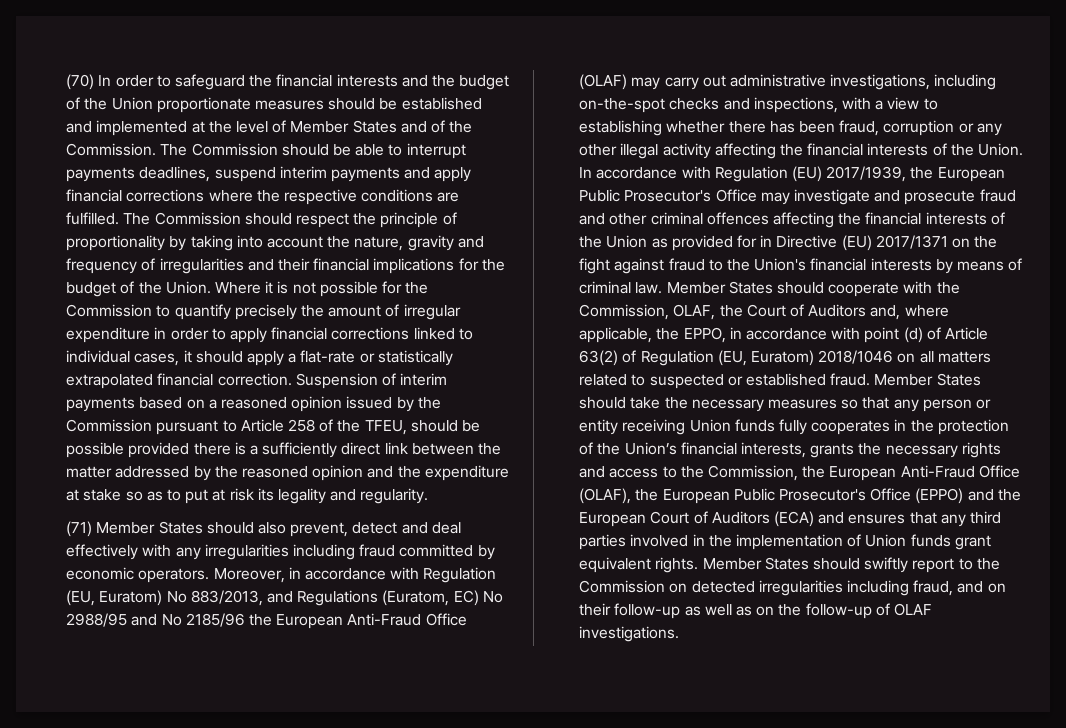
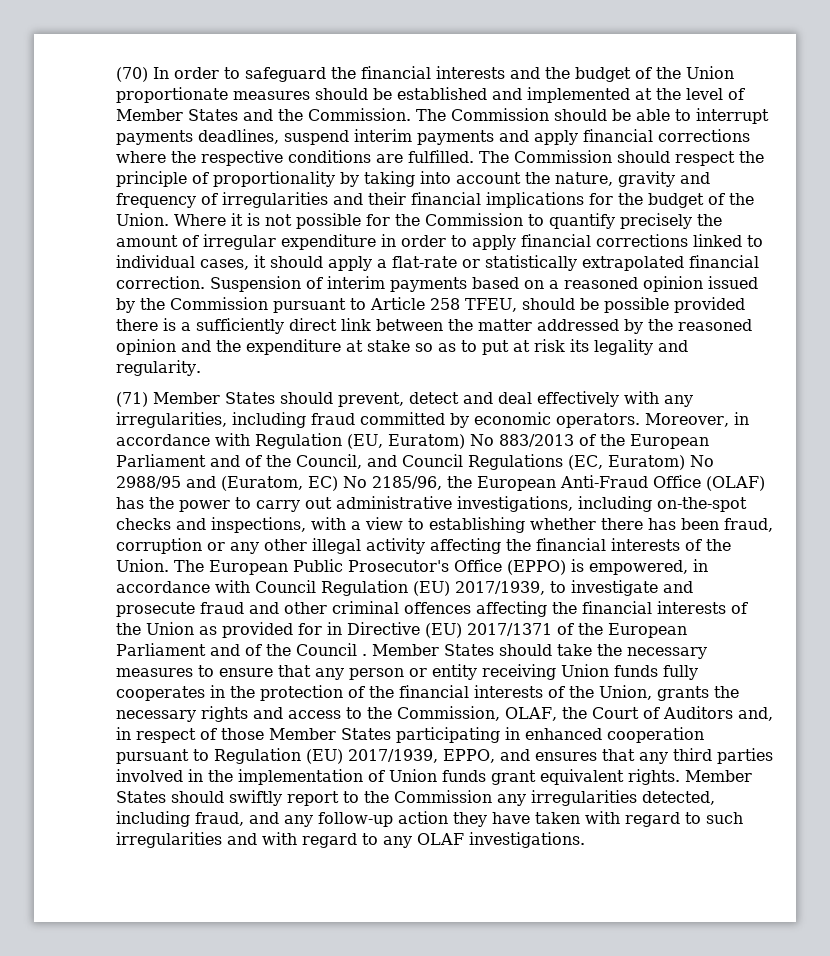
[430,120,445,133] of -> (273, 115) none
[319,419,361,432] of the -> (460, 304) none
[257,522,286,534] also -> (333, 398) none
[204,544,289,560] irregularities -> [115,412,227,428] irregularities,
[190,590,503,606] [66,613,245,627] 883/2013, and Regulations (Euratom, EC) No 2988/95 and No 2185/96 -> [498,434,709,449] [115,454,714,470] [115,476,442,491] 883/2013 of the European Parliament and of the Council, and Council Regulations (EC, Euratom) No 2988/95 and (Euratom, EC) No 2185/96,
[631,77,661,90] may -> [115,497,251,512] has the power to
[579,166,1005,182] [579,189,790,205] In accordance with Regulation (EU) 2017/1939, the European Public Prosecutor's Office may -> [173,559,708,575] [115,580,566,596] The European Public Prosecutor's Office (EPPO) is empowered, in accordance with Council Regulation (EU) 2017/1939, to
[951,236,998,248] [579,258,1023,274] [579,281,960,297] [579,304,949,320] [579,327,988,343] [579,350,991,366] [579,373,871,389] on the fight against fraud to the Union's financial interests by means of criminal law. Member States should cooperate with the Commission, OLAF, the Court of Auditors and, where applicable, the EPPO, in accordance with point (d) of Article 63(2) of Regulation (EU, Euratom) 2018/1046 on all matters related to suspected or established fraud. -> [556,623,687,638] [115,643,367,656] of the European Parliament and of the Council .
[841,399,859,409] so -> [197,665,273,677] to ensure
[624,442,806,458] Union’s financial interests, -> [398,685,652,700] financial interests of the Union,
[802,465,1020,481] [579,488,1021,504] [579,511,814,527] the European Anti-Fraud Office (OLAF), the European Public Prosecutor's Office (EPPO) and the European Court of Auditors (ECA) -> [504,706,773,721] [115,727,704,743] [115,748,495,764] OLAF, the Court of Auditors and, in respect of those Member States participating in enhanced cooperation pursuant to Regulation (EU) 2017/1939, EPPO,
[669,580,1006,596] [579,603,890,619] on detected irregularities including fraud, and on their follow-up as well as on the follow-up of -> [496,790,715,806] [115,811,743,827] [115,832,412,848] any irregularities detected, including fraud, and any follow-up action they have taken with regard to such irregularities and with regard to any

